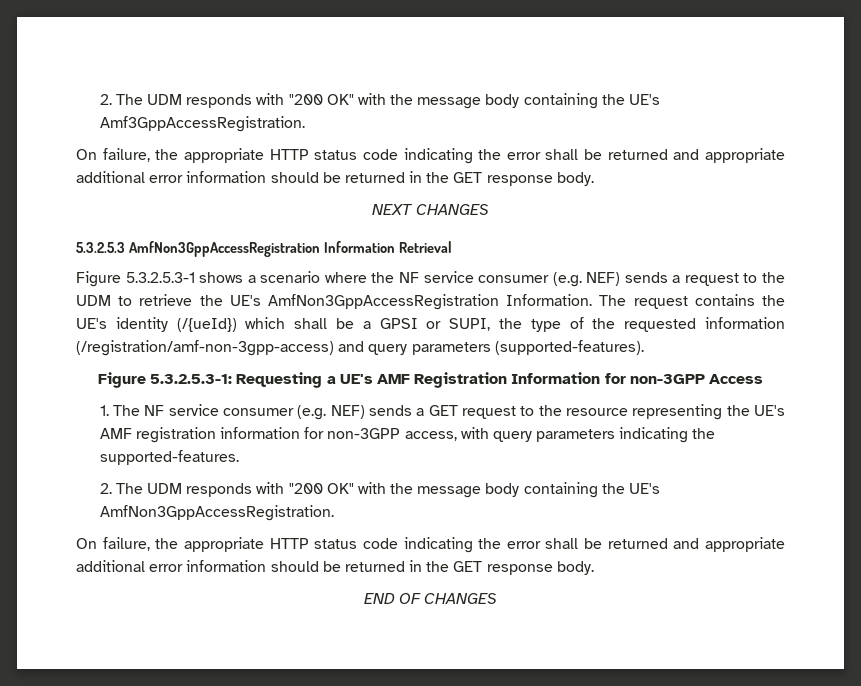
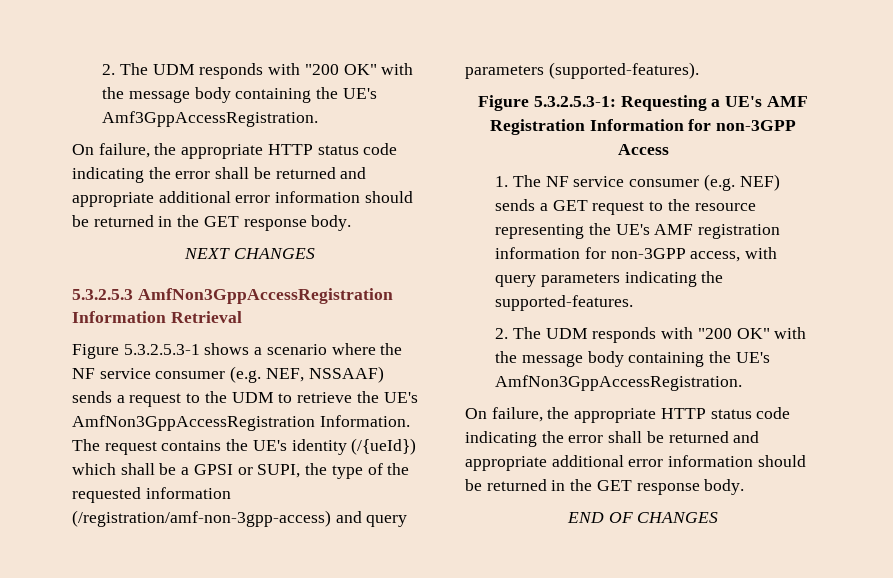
[586,272,621,286] NEF) -> [265,366,384,383] NEF, NSSAAF)

